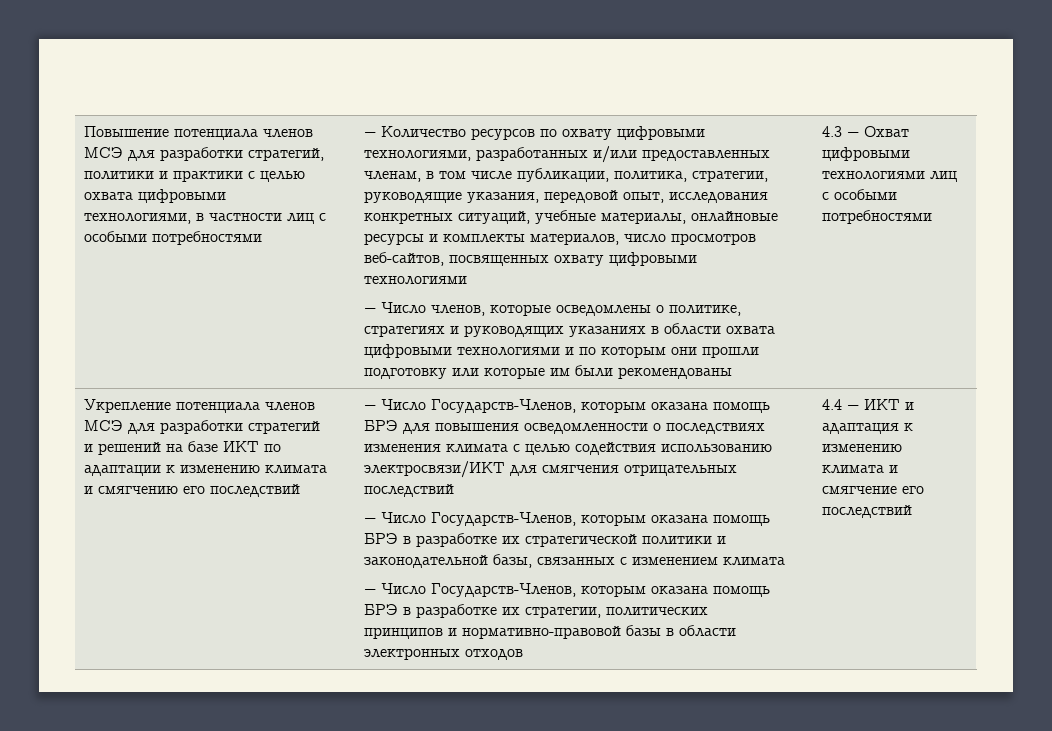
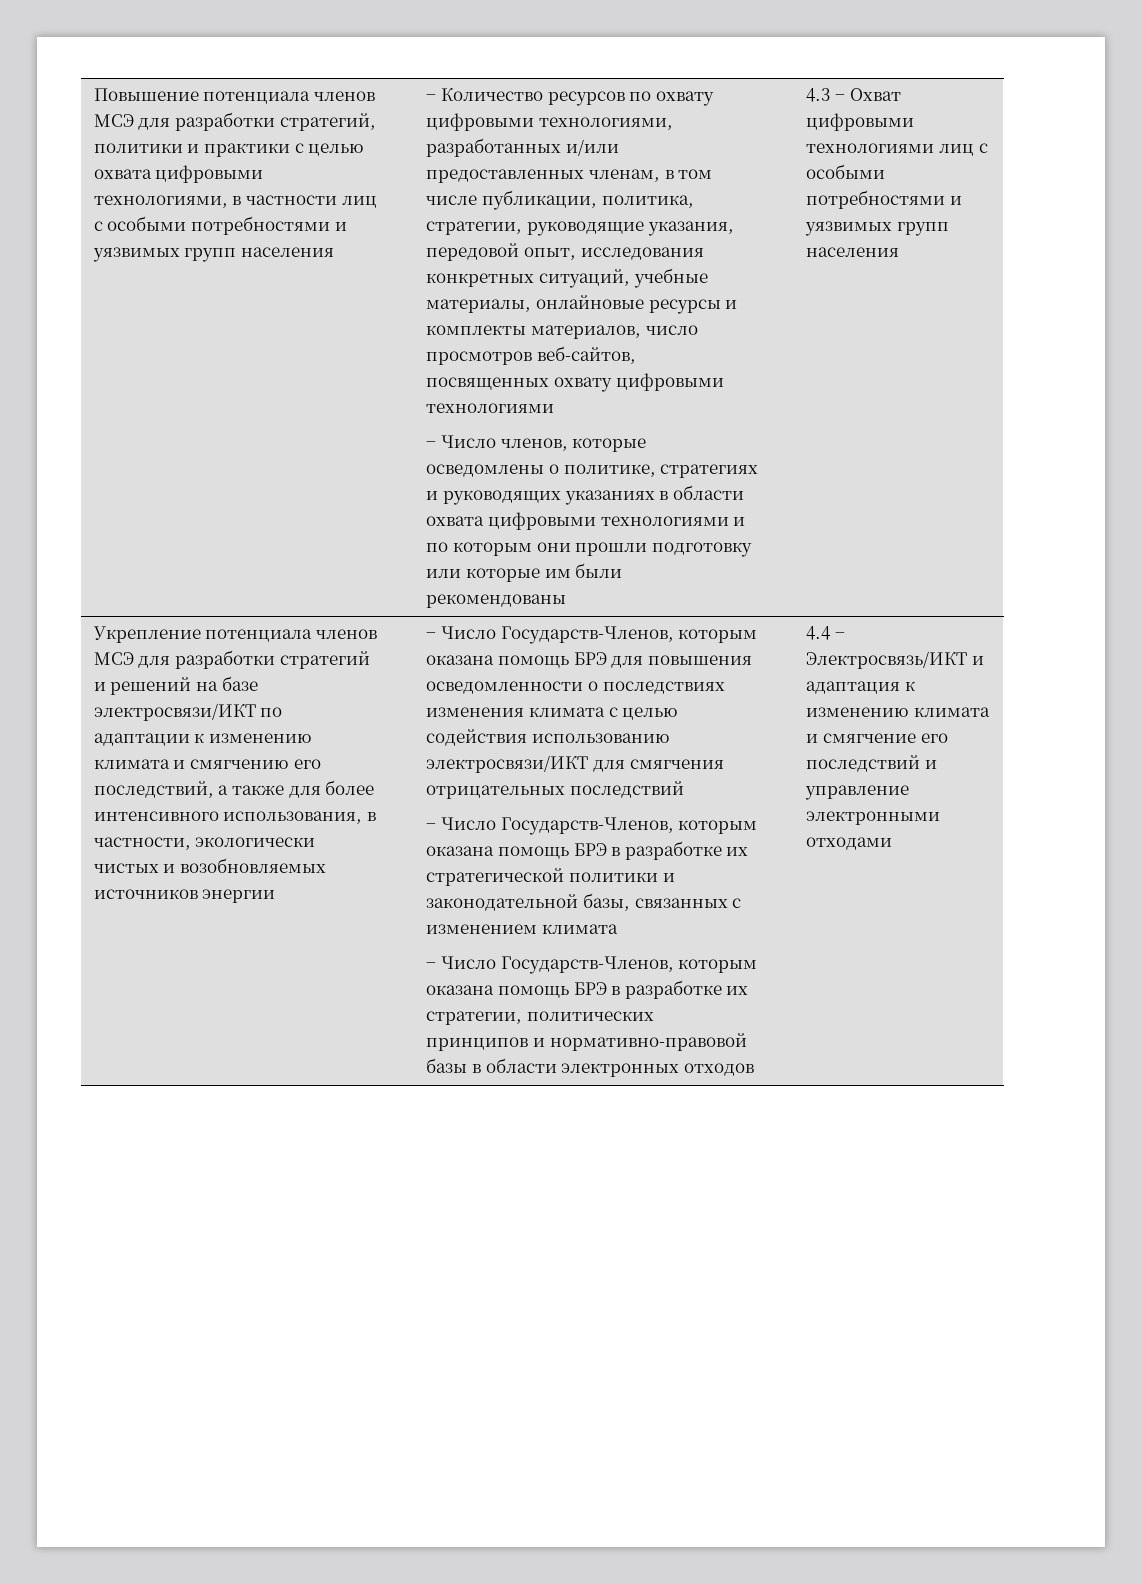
(262, 238) none -> [334,222,347,231] [92,247,335,262] и уязвимых групп населения
(932, 217) none -> [950,196,963,205] [805,221,950,236] [806,247,900,257] и уязвимых групп населения
[222,441,259,452] ИКТ -> [93,703,256,721] электросвязи/ИКТ
[209,484,300,497] последствий -> [93,780,375,798] [93,811,377,824] [93,837,316,850] [93,858,327,873] [93,889,276,903] последствий, а также для более интенсивного использования, в частности, экологически чистых и возобновляемых источников энергии
[863,399,900,410] ИКТ -> [806,651,968,669] Электросвязь/ИКТ
(912, 511) none -> [925,760,938,769] [805,785,910,800] [806,811,941,825] [806,837,893,850] и управление электронными отходами

